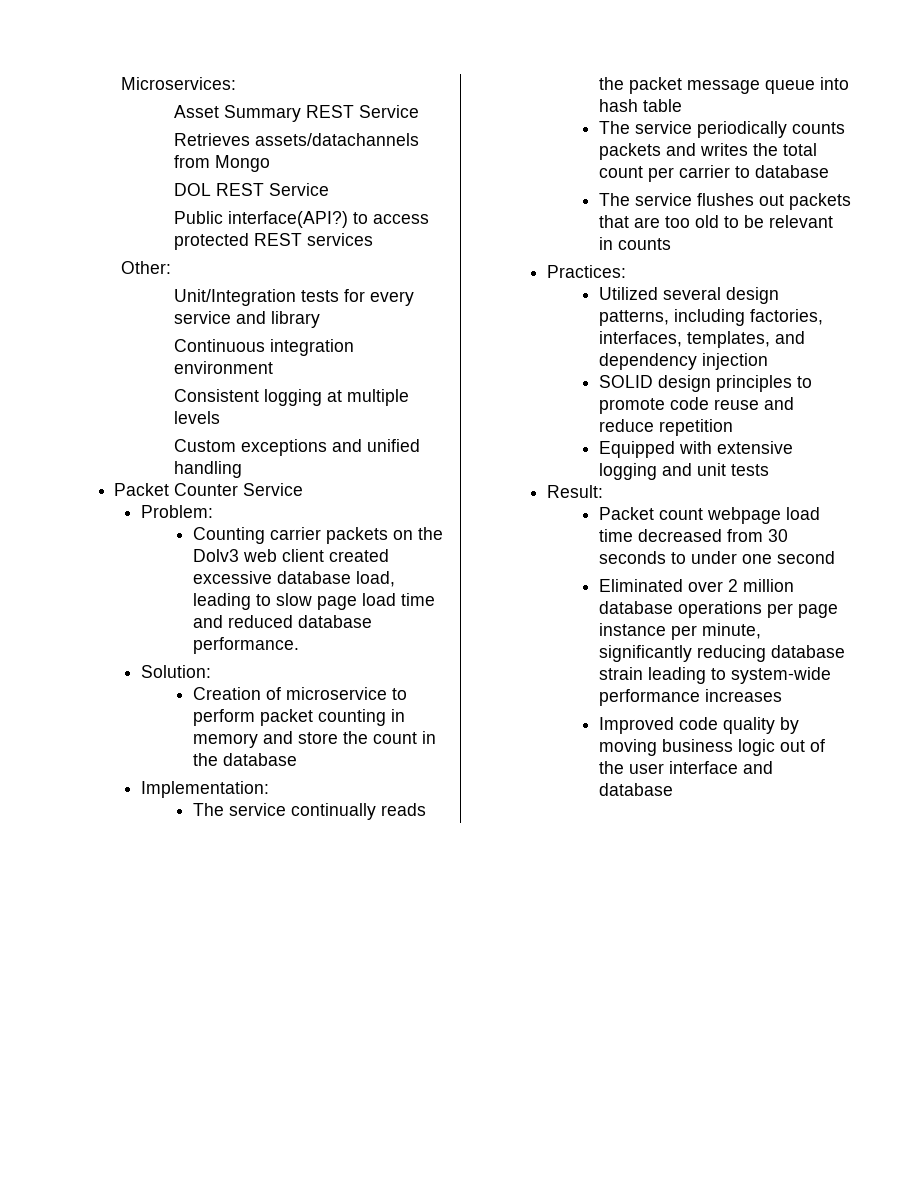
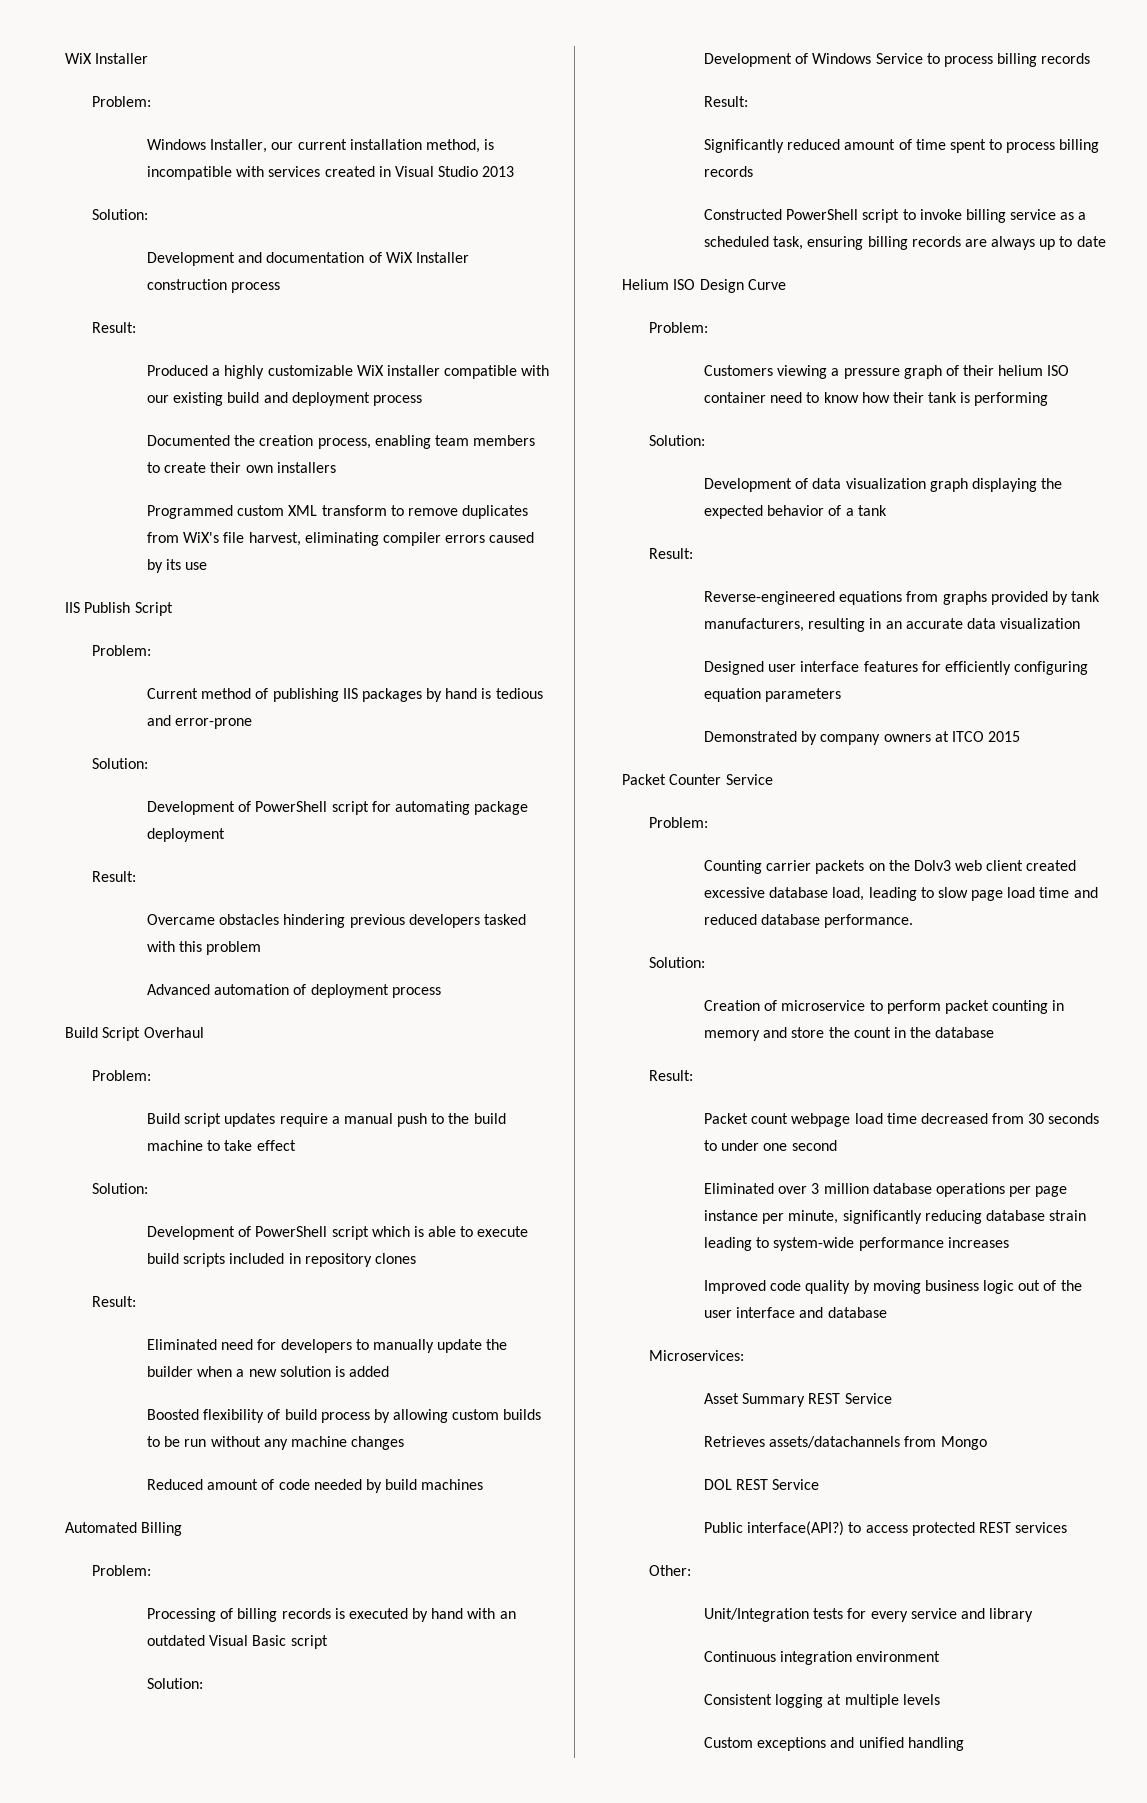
(121, 83) none -> [65,53,149,64] [92,96,152,107] [146,139,495,153] [146,166,515,180] [92,209,149,220] [146,252,469,266] [146,279,281,293] [92,322,137,333] [146,365,550,379] [146,392,422,406] [146,435,536,449] [146,462,336,473] [146,505,529,519] [146,532,535,546] [146,559,208,573] [65,602,173,616] [92,645,152,656] [146,688,543,702] [146,715,253,729] [92,758,149,769] [146,801,529,815] [146,828,225,842] [92,871,137,882] [146,914,526,928] [146,941,262,955] [146,984,441,998] [65,1027,204,1041] [92,1070,152,1081] [146,1113,506,1127] [146,1140,296,1151] [92,1183,149,1194] [146,1226,529,1240] [146,1253,416,1267] [92,1296,137,1307] [146,1339,508,1353] [146,1366,390,1377] [146,1409,542,1423] [146,1436,405,1450] [146,1479,484,1493] [65,1522,183,1536] [92,1565,152,1576] [146,1608,516,1622] [146,1635,328,1649] [146,1678,203,1689] [703,53,1091,67] [703,96,748,107] [703,139,1100,153] [703,166,753,177] [703,209,1087,223] [703,236,1106,250] [622,279,786,293] [649,322,709,333] [703,365,1070,379] [703,392,1049,406] [649,435,706,446] [703,478,1063,492] [703,505,887,519] [649,548,694,559] [703,591,1101,605] [703,618,1081,632] [703,661,1089,675] [703,688,842,702] [703,731,1021,745] [622,774,773,785] [649,817,709,828] [703,860,1077,874] [703,887,1098,901] [703,914,914,928] [649,957,706,968] [703,1000,1065,1014] [703,1027,995,1041] [649,1070,694,1081] [703,1113,1100,1127] [703,1140,837,1151] [703,1183,1068,1197] [703,1210,1087,1224] [703,1237,1009,1251] [703,1280,1082,1294] [703,1307,887,1318] WiX Installer // Problem: // Windows Installer, our current installation method, is incompatible with services created in Visual Studio 2013 // Solution: // Development and documentation of WiX Installer construction process // Result: // Produced a highly customizable WiX installer compatible with our existing build and deployment process // Documented the creation process, enabling team members to create their own installers // Programmed custom XML transform to remove duplicates from WiX's file harvest, eliminating compiler errors caused by its use // IIS Publish Script // Problem: // Current method of publishing IIS packages by hand is tedious and error-prone // Solution: // Development of PowerShell script for automating package deployment // Result: // Overcame obstacles hindering previous developers tasked with this problem // Advanced automation of deployment process // Build Script Overhaul // Problem: // Build script updates require a manual push to the build machine to take effect // Solution: // Development of PowerShell script which is able to execute build scripts included in repository clones // Result: // Eliminated need for developers to manually update the builder when a new solution is added // Boosted flexibility of build process by allowing custom builds to be run without any machine changes // Reduced amount of code needed by build machines // Automated Billing // Problem: // Processing of billing records is executed by hand with an outdated Visual Basic script // Solution: // Development of Windows Service to process billing records // Result: // Significantly reduced amount of time spent to process billing records // Constructed PowerShell script to invoke billing service as a scheduled task, ensuring billing records are always up to date // Helium ISO Design Curve // Problem: // Customers viewing a pressure graph of their helium ISO container need to know how their tank is performing // Solution: // Development of data visualization graph displaying the expected behavior of a tank // Result: // Reverse-engineered equations from graphs provided by tank manufacturers, resulting in an accurate data visualization // Designed user interface features for efficiently configuring equation parameters // Demonstrated by company owners at ITCO 2015 // Packet Counter Service // Problem: // Counting carrier packets on the Dolv3 web client created excessive database load, leading to slow page load time and reduced database performance. // Solution: // Creation of microservice to perform packet counting in memory and store the count in the database // Result: // Packet count webpage load time decreased from 30 seconds to under one second // Eliminated over 3 million database operations per page instance per minute, significantly reducing database strain leading to system-wide performance increases // Improved code quality by moving business logic out of the user interface and database //
[114,483,304,496] [140,505,213,518] [192,527,443,544] [192,549,389,562] [192,571,395,587] [192,593,435,610] [192,615,372,628] [192,637,299,654] [140,665,211,678] [192,687,407,700] [192,709,405,726] [192,731,436,748] [192,753,297,766] [140,781,269,798] [192,803,426,820] [598,77,849,94] [598,99,682,112] [598,121,845,138] [598,143,817,160] [598,165,829,182] [598,193,851,210] [598,215,833,228] [598,237,671,250] [546,265,626,278] [598,287,779,304] [598,309,823,326] [598,331,805,348] [598,353,768,370] [598,375,812,392] [598,397,794,414] [598,419,733,436] [598,441,793,458] [598,463,769,480] [546,485,603,498] [598,507,820,524] [598,529,788,542] [598,551,835,564] [598,579,794,592] [598,601,838,618] [598,623,761,640] [598,645,845,662] [598,667,831,684] [598,689,782,706] [598,717,799,734] [598,739,825,756] [598,761,773,774] [598,783,673,796] // Packet Counter Service // Problem: // Counting carrier packets on the Dolv3 web client created excessive database load, leading to slow page load time and reduced database performance. // Solution: // Creation of microservice to perform packet counting in memory and store the count in the database // Implementation: // The service continually reads the packet message queue into hash table // The service periodically counts packets and writes the total count per carrier to database // The service flushes out packets that are too old to be relevant in counts // Practices: // Utilized several design patterns, including factories, interfaces, templates, and dependency injection // SOLID design principles to promote code reuse and reduce repetition // Equipped with extensive logging and unit tests // Result: // Packet count webpage load time decreased from 30 seconds to under one second // Eliminated over 2 million database operations per page instance per minute, significantly reducing database strain leading to system-wide performance increases // Improved code quality by moving business logic out of the user interface and database -> (964, 1744) none

